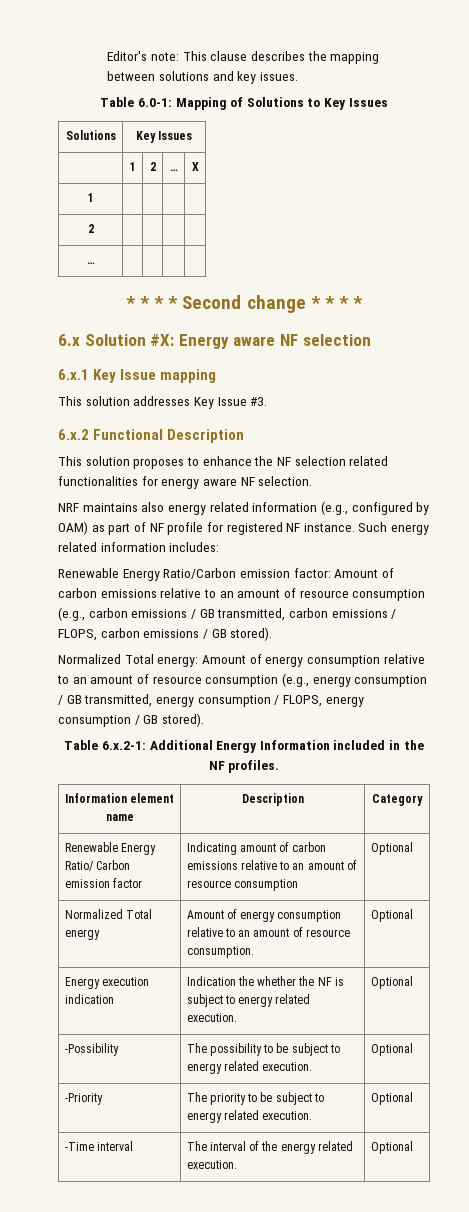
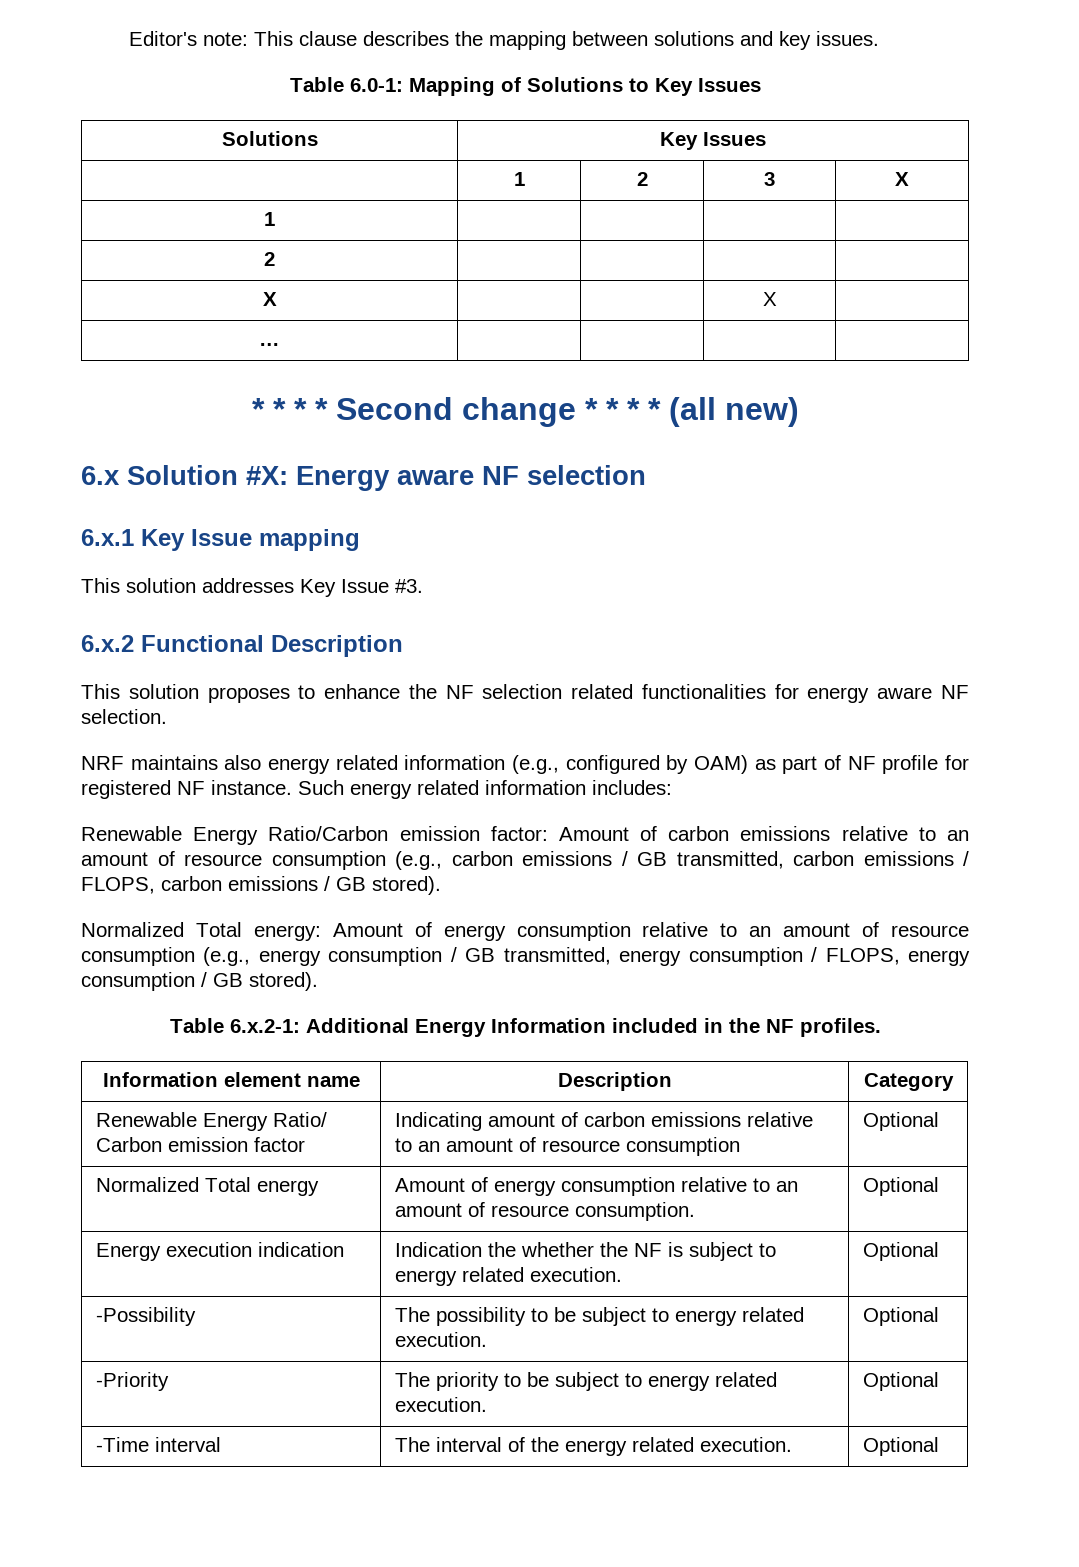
[169,169,178,171] … -> [764,172,775,186] 3
(94, 228) none -> [262,292,277,306] [762,292,777,306] // X | | | X |
(364, 302) none -> [668,397,799,427] (all new)

